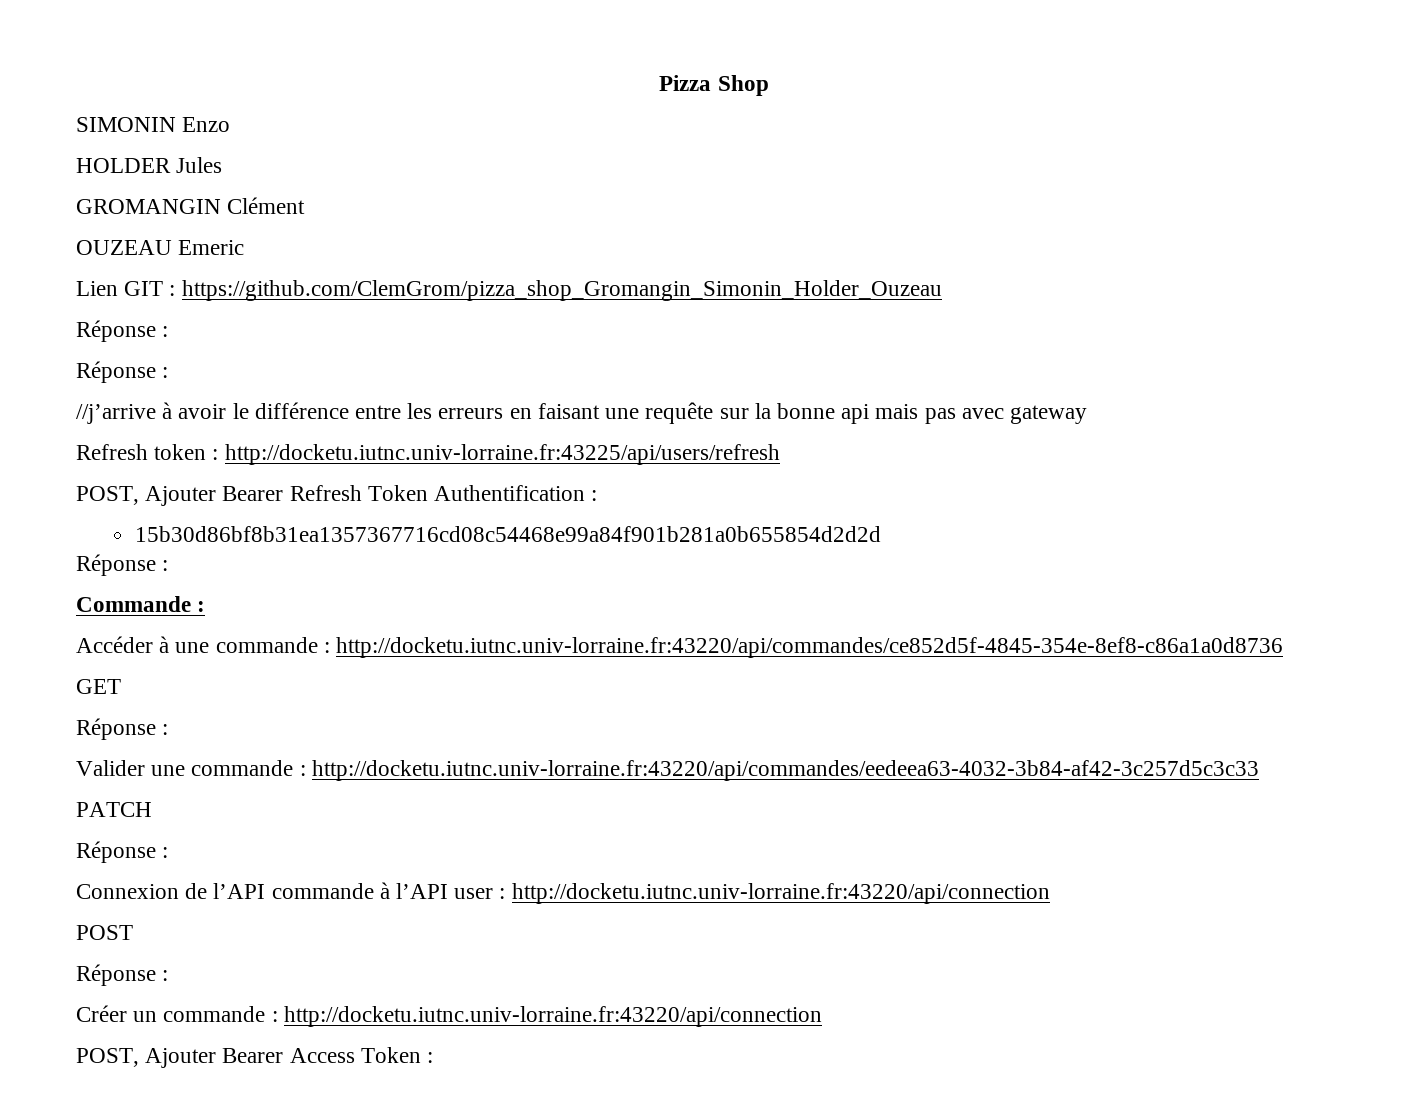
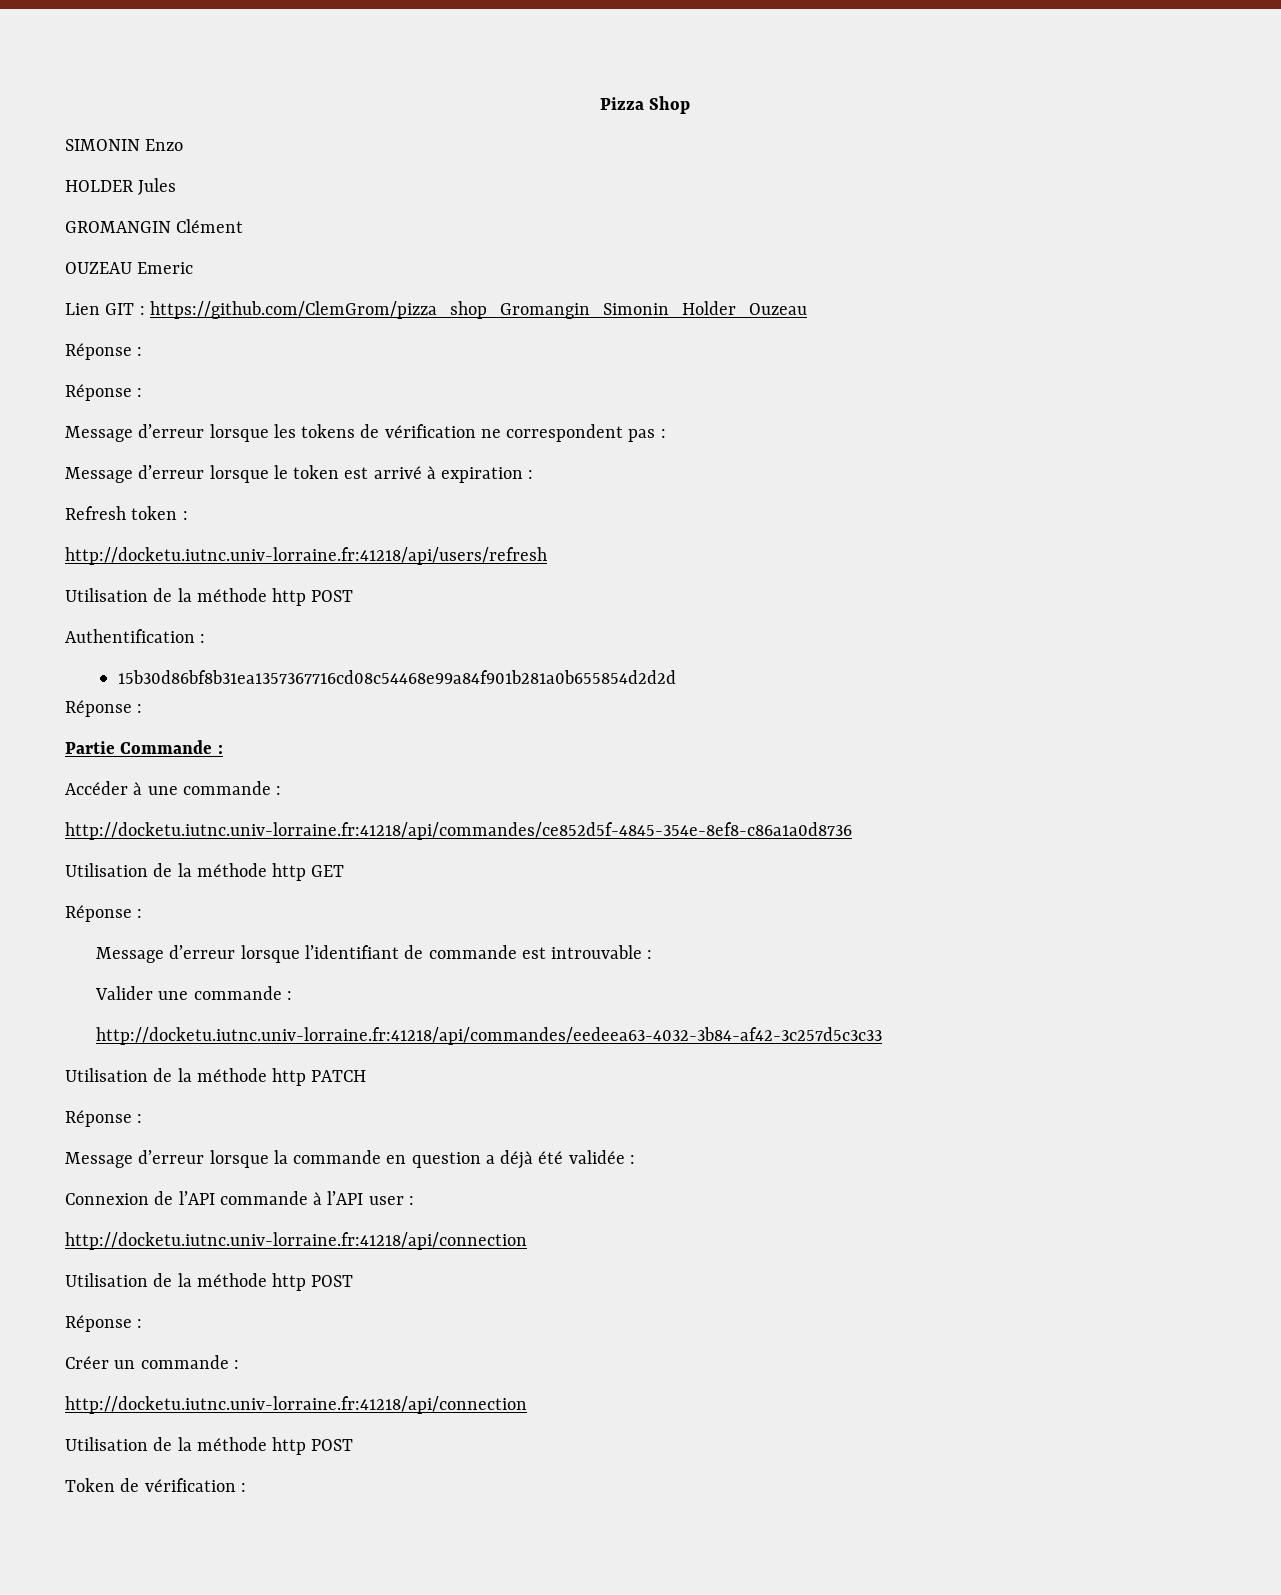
[76,402,1087,424] [76,444,780,465] [76,485,428,506] //j’arrive à avoir le différence entre les erreurs en faisant une requête sur la bonne api mais pas avec gateway // Refresh token : http://docketu.iutnc.univ-lorraine.fr:43225/api/users/refresh // POST, Ajouter Bearer Refresh Token -> [65,424,666,442] [65,465,534,483] [65,506,188,520] [65,547,547,565] [65,588,354,606] Message d’erreur lorsque les tokens de vérification ne correspondent pas : // Message d’erreur lorsque le token est arrivé à expiration : // Refresh token : // http://docketu.iutnc.univ-lorraine.fr:41218/api/users/refresh // Utilisation de la méthode http POST //
(169, 565) none -> [65,741,115,754] Partie
[336,637,1284,658] [76,679,121,694] [76,718,169,740] [76,760,1259,781] [76,802,152,817] [76,841,156,863] http://docketu.iutnc.univ-lorraine.fr:43220/api/commandes/ce852d5f-4845-354e-8ef8-c86a1a0d8736 // GET // Réponse : // Valider une commande : http://docketu.iutnc.univ-lorraine.fr:43220/api/commandes/eedeea63-4032-3b84-af42-3c257d5c3c33 // PATCH // Réponse -> [65,822,852,840] [65,863,345,881] [65,905,143,922] [96,945,653,963] [95,986,293,1000] [96,1027,883,1045] [65,1068,367,1086] [65,1110,143,1127] [65,1150,625,1169] // http://docketu.iutnc.univ-lorraine.fr:41218/api/commandes/ce852d5f-4845-354e-8ef8-c86a1a0d8736 // Utilisation de la méthode http GET // Réponse : // Message d’erreur lorsque l’identifiant de commande est introuvable : // Valider une commande : // http://docketu.iutnc.univ-lorraine.fr:41218/api/commandes/eedeea63-4032-3b84-af42-3c257d5c3c33 // Utilisation de la méthode http PATCH // Réponse : // Message d’erreur lorsque la commande en question a déjà été validée
[511,883,1050,904] http://docketu.iutnc.univ-lorraine.fr:43220/api/connection // -> [65,1232,527,1250] [65,1273,307,1291] // http://docketu.iutnc.univ-lorraine.fr:41218/api/connection // Utilisation de la méthode http
[283,1006,822,1027] [76,1047,421,1068] http://docketu.iutnc.univ-lorraine.fr:43220/api/connection // POST, Ajouter Bearer Access Token -> [65,1396,527,1414] [65,1437,354,1455] [65,1478,236,1492] // http://docketu.iutnc.univ-lorraine.fr:41218/api/connection // Utilisation de la méthode http POST // Token de vérification

